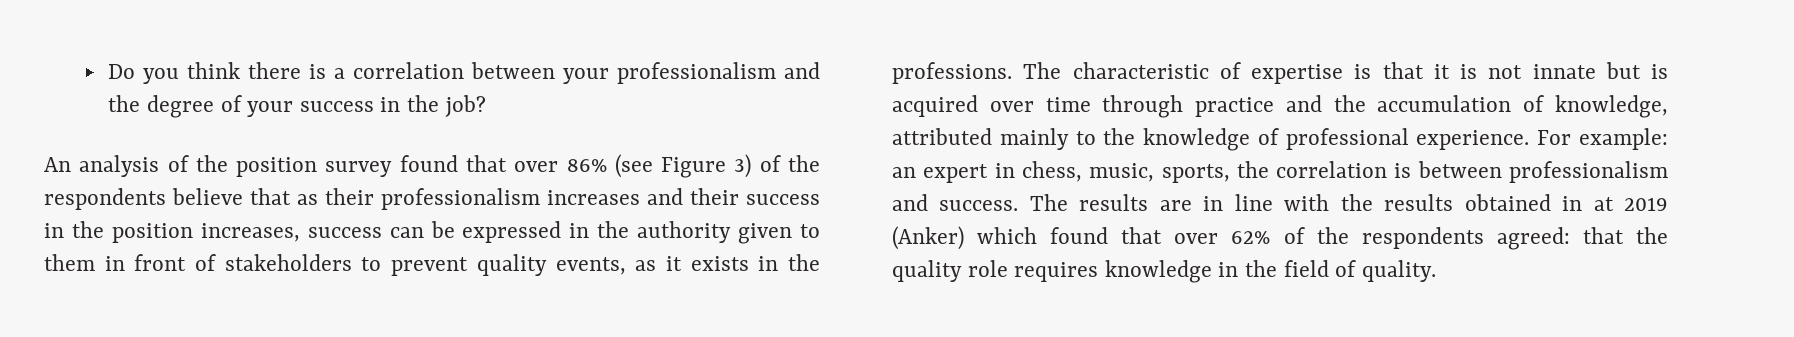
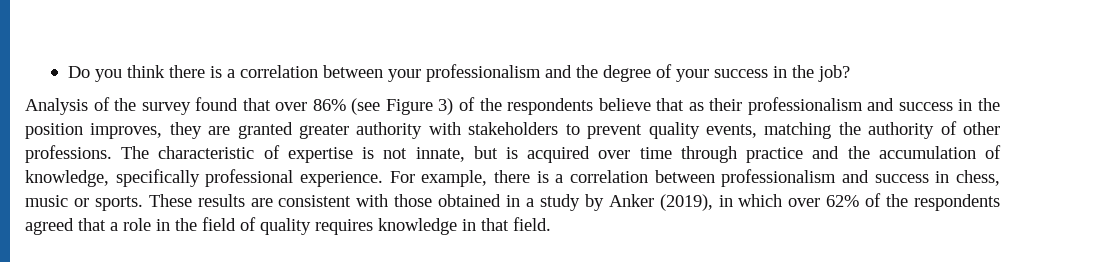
[44,155,318,177] An analysis of the position -> [25,97,137,115] Analysis of the
[547,188,739,205] increases and their -> [867,98,895,111] and
[200,221,820,244] [44,254,217,271] increases, success can be expressed in the authority given to them in front of -> [90,122,461,139] improves, they are granted greater authority with
[635,254,821,271] as it exists in the -> [764,121,1000,139] matching the authority of other
[1382,62,1596,79] that it is not innate -> [383,147,465,162] not innate,
[892,128,1668,151] [892,161,1668,183] [892,194,1668,211] [892,226,1163,250] attributed mainly to the knowledge of professional experience. For example: an expert in chess, music, sports, the correlation is between professionalism and success. The results are in line with the results obtained in at 2019 (Anker) which found that -> [115,169,1000,187] [25,194,783,211] specifically professional experience. For example, there is a correlation between professionalism and success in chess, music or sports. These results are consistent with those obtained in a study by Anker (2019), in which
[1496,227,1669,250] [892,260,1436,283] agreed: that the quality role requires knowledge in the field of quality. -> [25,217,551,235] agreed that a role in the field of quality requires knowledge in that field.

